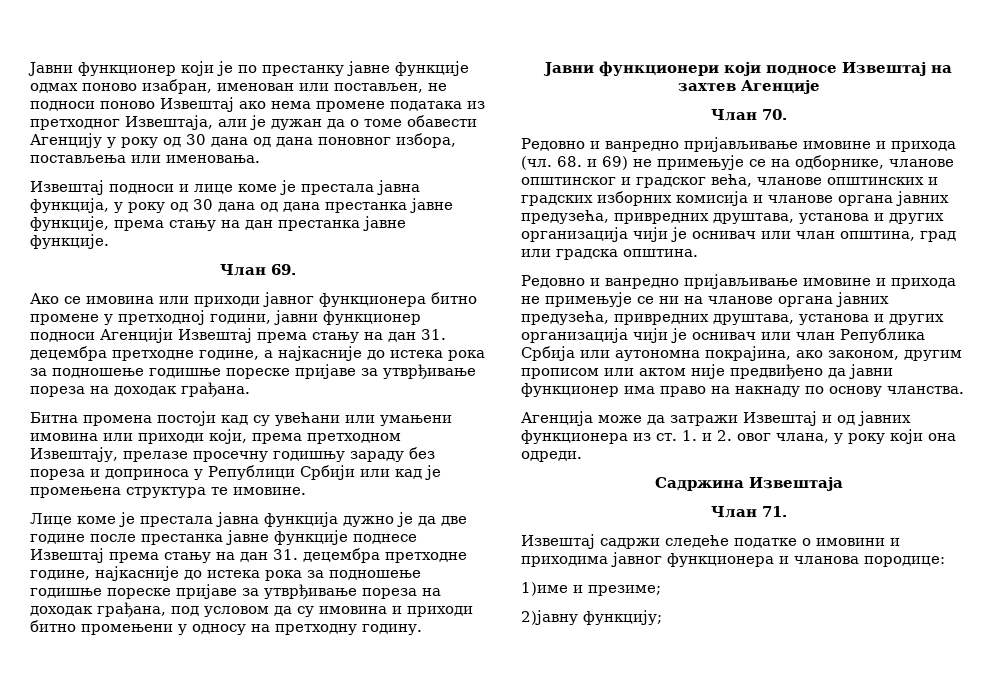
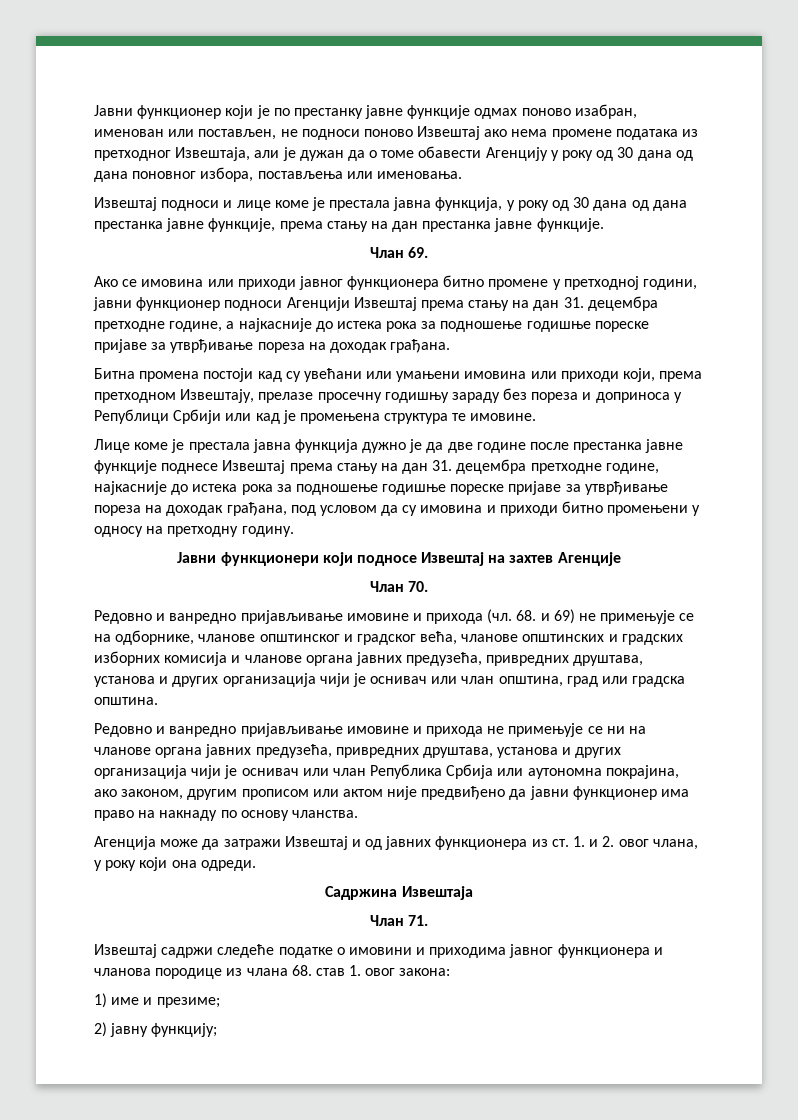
[864,556,945,567] [521,582,568,596] породице: // 1)име -> [155,965,451,979] [94,993,140,1008] породице из члана 68. став 1. овог закона: // 1) име
[521,610,578,625] 2)јавну -> [94,1022,149,1037] 2) јавну

